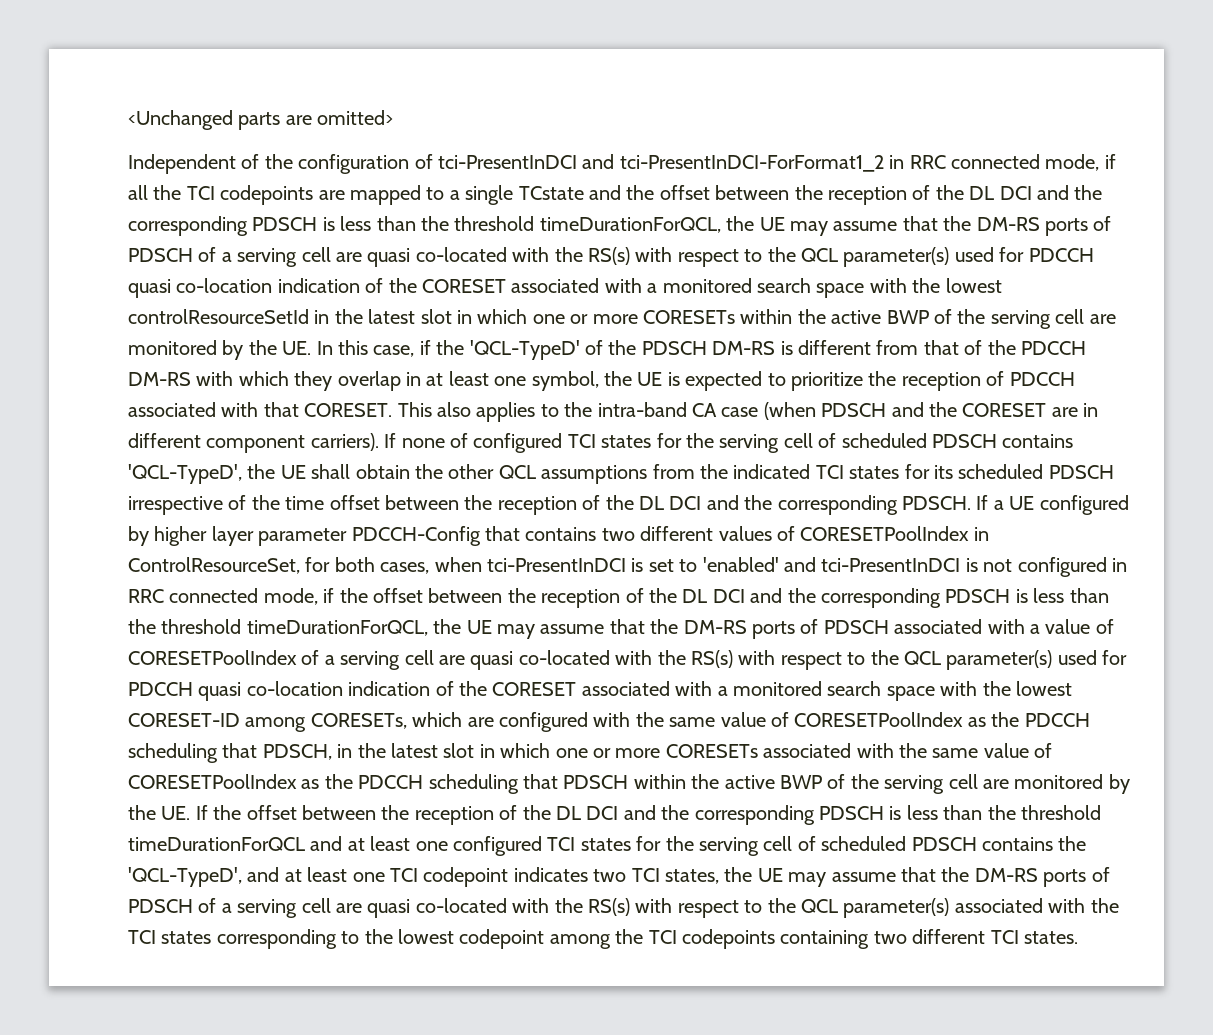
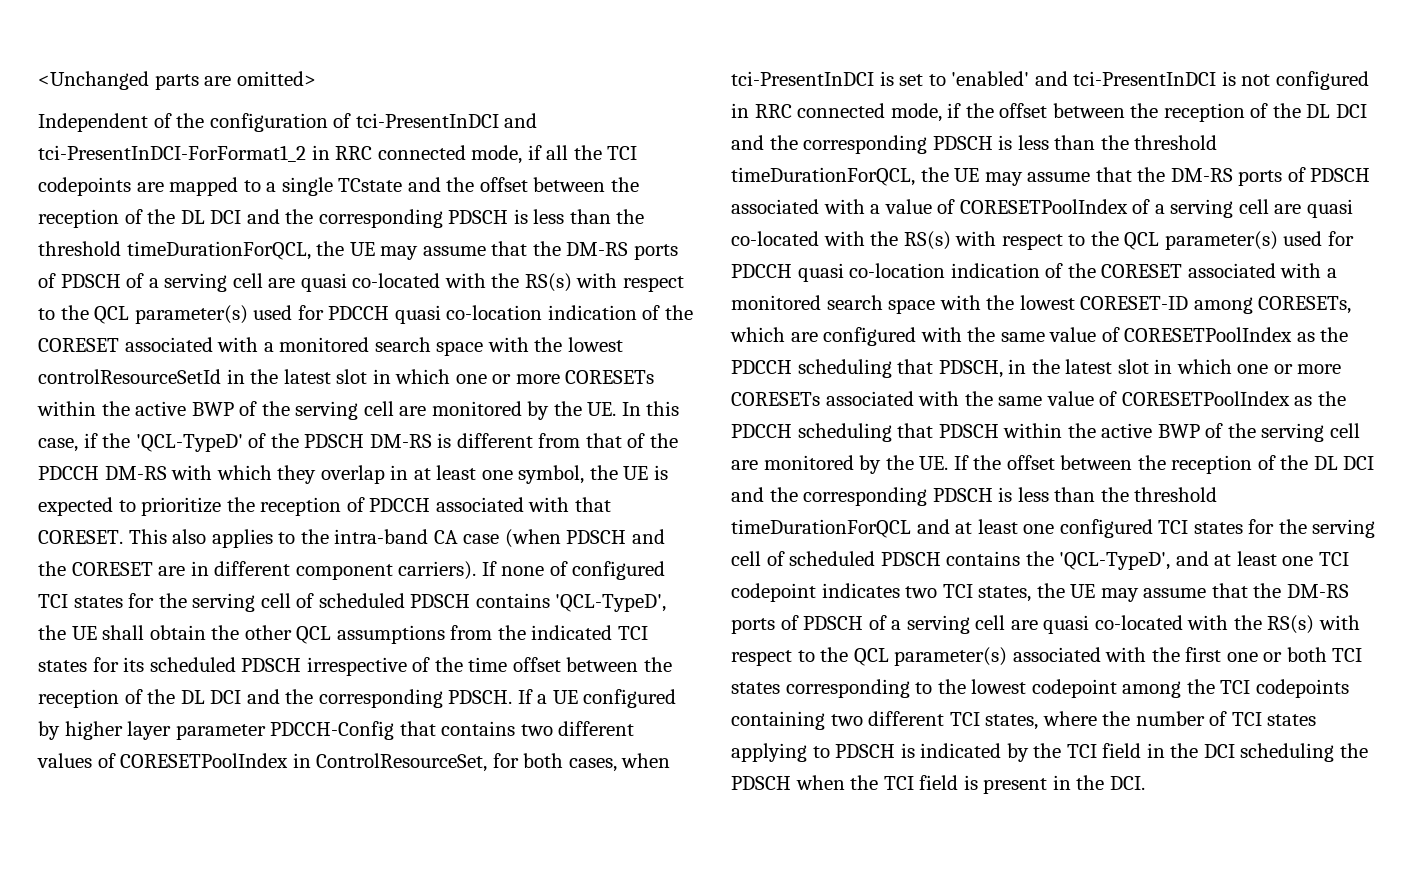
(1119, 905) none -> [1185,647,1327,662] first one or both
[1023,931,1078,944] states. -> [985,711,1317,730] [731,743,1368,762] [731,775,1145,794] states, where the number of TCI states applying to PDSCH is indicated by the TCI field in the DCI scheduling the PDSCH when the TCI field is present in the DCI.

